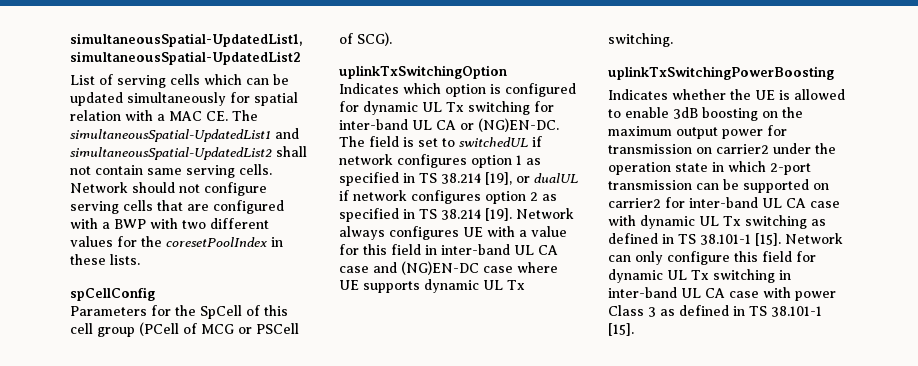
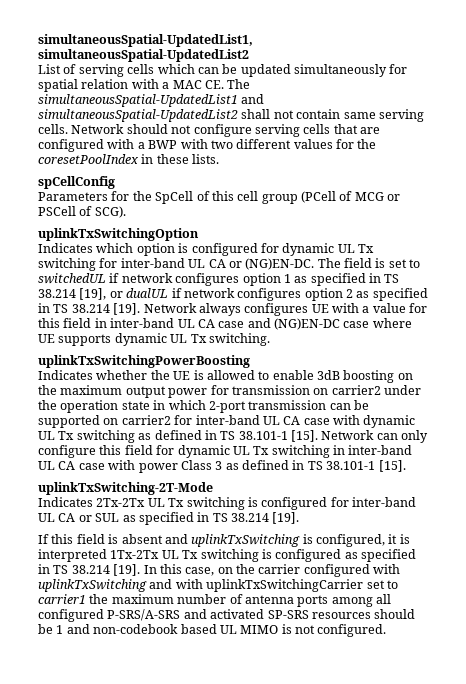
(634, 329) none -> [38,482,213,495] [38,497,416,510] [38,512,300,525] [38,534,410,547] [38,549,416,562] [38,564,401,577] [38,579,398,592] [38,594,391,607] [38,609,416,622] [38,624,387,637] // uplinkTxSwitching-2T-Mode // Indicates 2Tx-2Tx UL Tx switching is configured for inter-band UL CA or SUL as specified in TS 38.214 [19]. // If this field is absent and uplinkTxSwitching is configured, it is interpreted 1Tx-2Tx UL Tx switching is configured as specified in TS 38.214 [19]. In this case, on the carrier configured with uplinkTxSwitching and with uplinkTxSwitchingCarrier set to carrier1 the maximum number of antenna ports among all configured P-SRS/A-SRS and activated SP-SRS resources should be 1 and non-codebook based UL MIMO is not configured.

